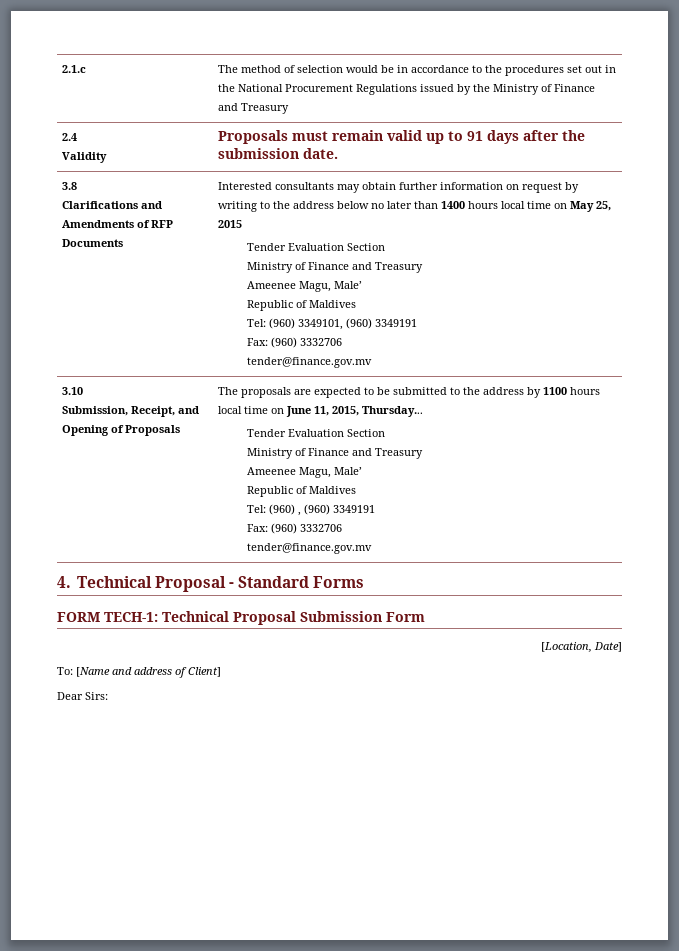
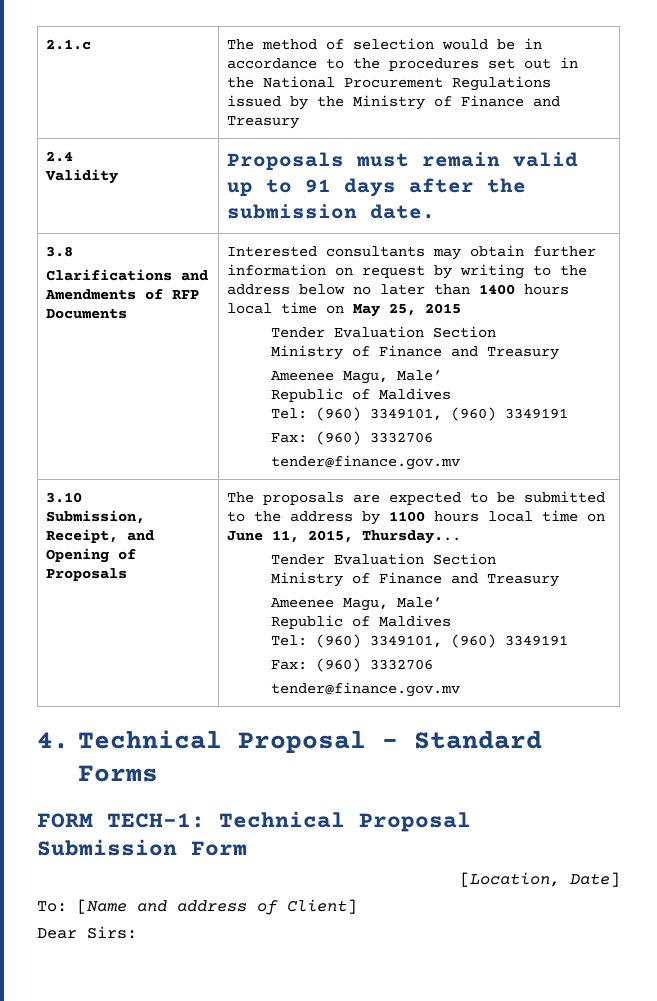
[298,512,302,516] , -> [370,635,443,648] 3349101,

